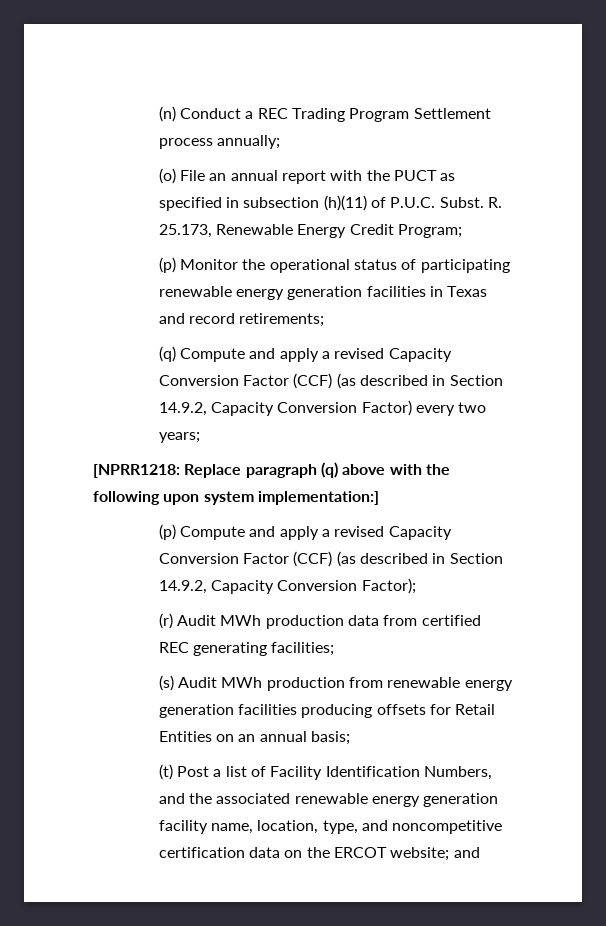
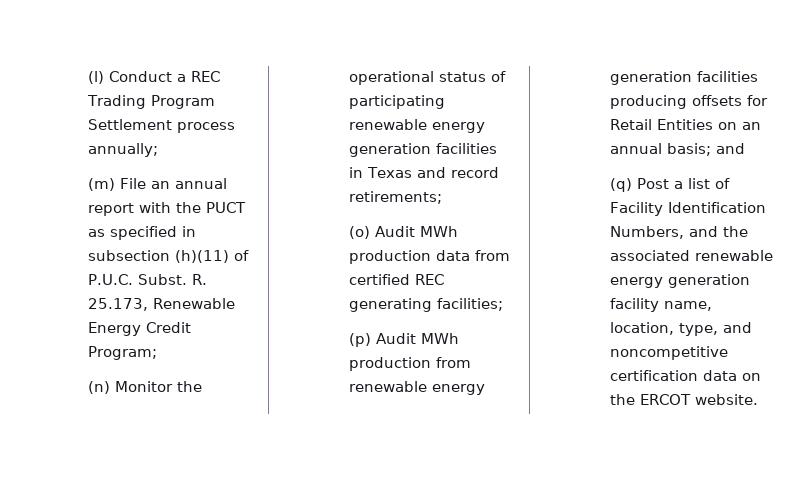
[158,106,176,122] (n) -> [87,71,104,84] (l)
[158,168,176,184] (o) -> [87,178,115,191] (m)
[158,257,176,273] (p) -> [87,381,110,394] (n)
[158,346,452,362] [158,373,503,389] [158,400,487,416] [158,432,200,443] [93,462,450,478] [93,491,379,505] [158,524,452,540] [158,551,503,567] [158,578,416,594] [158,613,173,629] (q) Compute and apply a revised Capacity Conversion Factor (CCF) (as described in Section 14.9.2, Capacity Conversion Factor) every two years; // [NPRR1218: Replace paragraph (q) above with the following upon system implementation:] // (p) Compute and apply a revised Capacity Conversion Factor (CCF) (as described in Section 14.9.2, Capacity Conversion Factor); // (r) -> [348,226,370,239] (o)
[158,675,174,691] (s) -> [348,333,371,347] (p)
[158,764,173,780] // (t) -> [715,143,745,154] [609,178,632,192] and // (q)
[390,847,480,861] website; and -> [694,394,758,405] website.

